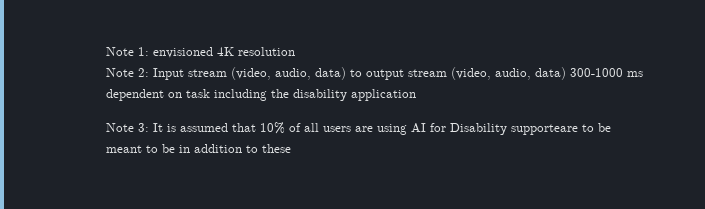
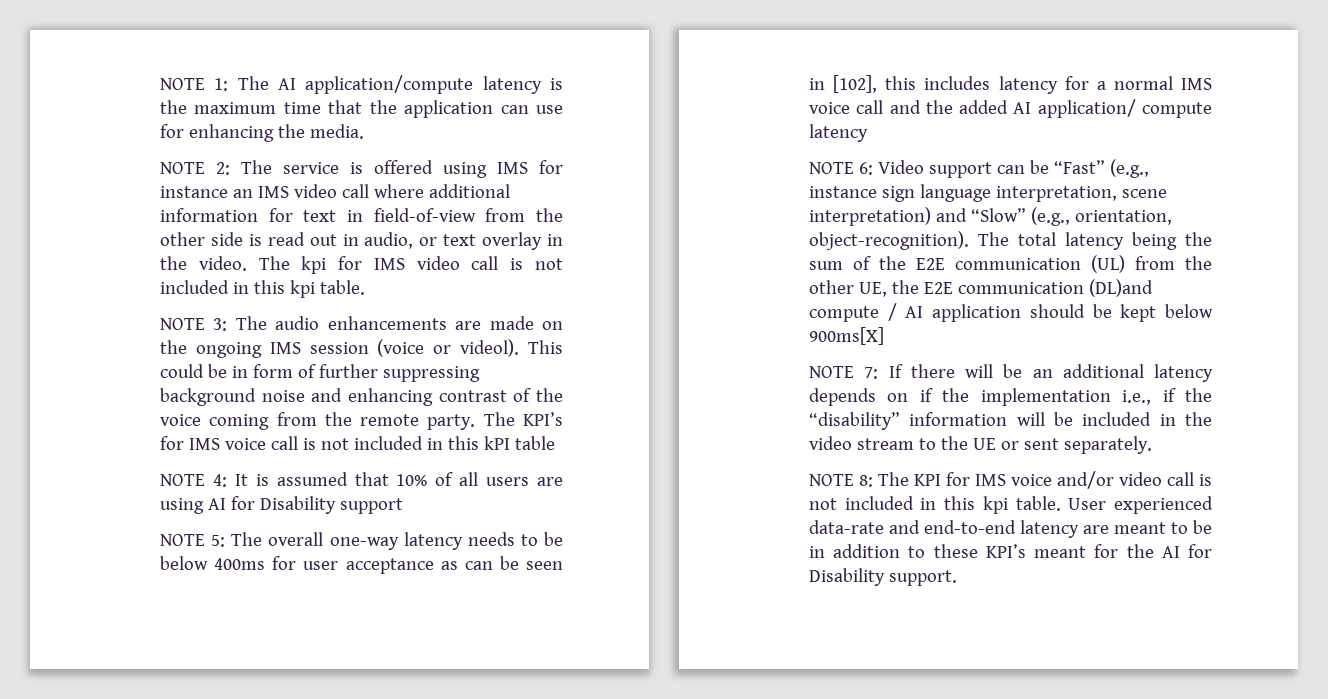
[106,47,296,58] [106,67,644,80] [106,89,417,101] [106,123,150,132] Note 1: envisioned 4K resolution // Note 2: Input stream (video, audio, data) to output stream (video, audio, data) 300-1000 ms dependent on task including the disability application // Note 3: -> [160,75,563,94] [160,100,563,118] [160,124,364,142] [160,160,564,178] [160,184,510,198] [160,208,563,222] [160,232,563,250] [160,256,563,274] [160,280,365,298] [160,316,564,331] [160,339,564,358] [160,364,480,382] [160,388,563,406] [160,412,563,430] [160,436,555,450] [160,474,227,487] NOTE 1: The AI application/compute latency is the maximum time that the application can use for enhancing the media. // NOTE 2: The service is offered using IMS for instance an IMS video call where additional information for text in field-of-view from the other side is read out in audio, or text overlay in the video. The kpi for IMS video call is not included in this kpi table. // NOTE 3: The audio enhancements are made on the ongoing IMS session (voice or videol). This could be in form of further suppressing background noise and enhancing contrast of the voice coming from the remote party. The KPI’s for IMS voice call is not included in this kPI table // NOTE 4:
[511,123,612,135] supporteare to be -> [339,498,403,514] [160,532,564,550] [160,556,564,574] [809,75,1212,94] [809,99,1212,118] [809,124,869,142] [809,159,1149,178] [809,184,1167,202] [809,207,1172,226] [809,231,1212,250] [809,255,1212,273] [809,279,1153,297] [809,303,1213,322] [809,327,885,345] [809,364,1213,382] [809,388,1212,406] [809,412,1212,430] [809,436,1152,454] [809,471,1212,489] [809,496,1213,514] [809,520,1110,538] support // NOTE 5: The overall one-way latency needs to be below 400ms for user acceptance as can be seen in [102], this includes latency for a normal IMS voice call and the added AI application/ compute latency // NOTE 6: Video support can be “Fast” (e.g., instance sign language interpretation, scene interpretation) and “Slow” (e.g., orientation, object-recognition). The total latency being the sum of the E2E communication (UL) from the other UE, the E2E communication (DL)and compute / AI application should be kept below 900ms[X] // NOTE 7: If there will be an additional latency depends on if the implementation i.e., if the “disability” information will be included in the video stream to the UE or sent separately. // NOTE 8: The KPI for IMS voice and/or video call is not included in this kpi table. User experienced data-rate and end-to-end latency are
(292, 148) none -> [985,544,1212,558] [809,568,957,586] KPI’s meant for the AI for Disability support.

